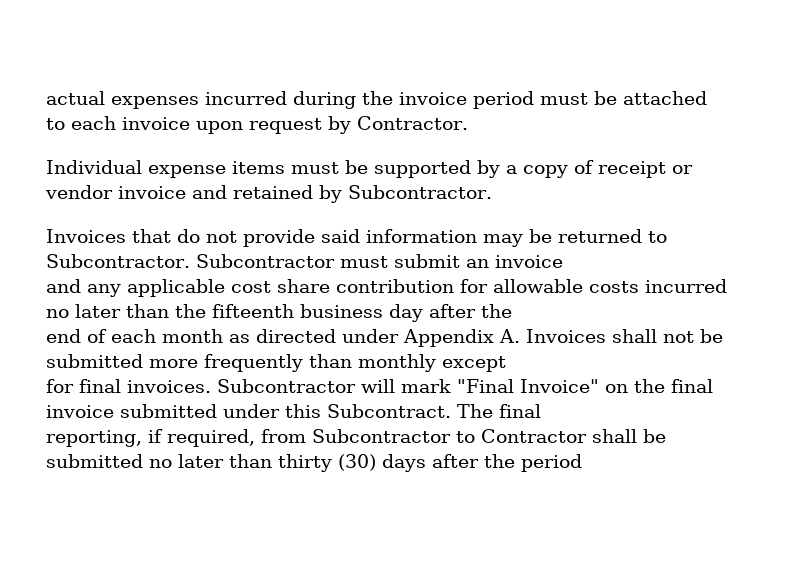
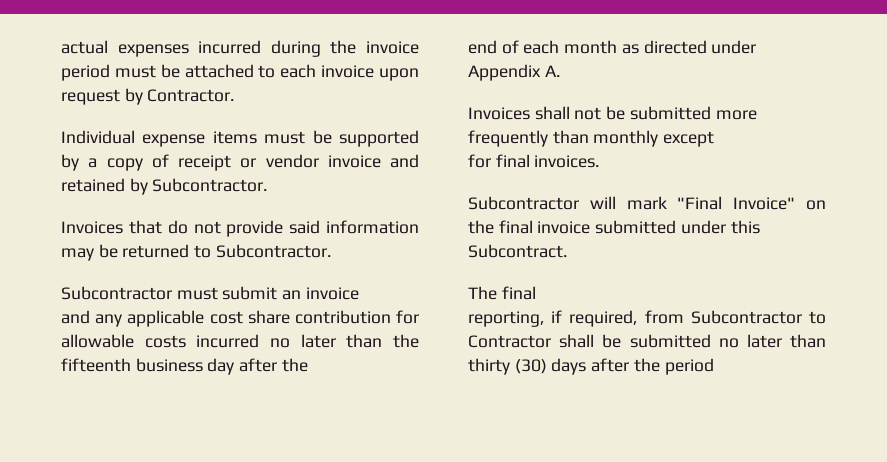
(190, 261) none -> (331, 251) //
(520, 336) none -> (560, 71) //
(211, 386) none -> (600, 161) //
(451, 411) none -> (567, 251) //

